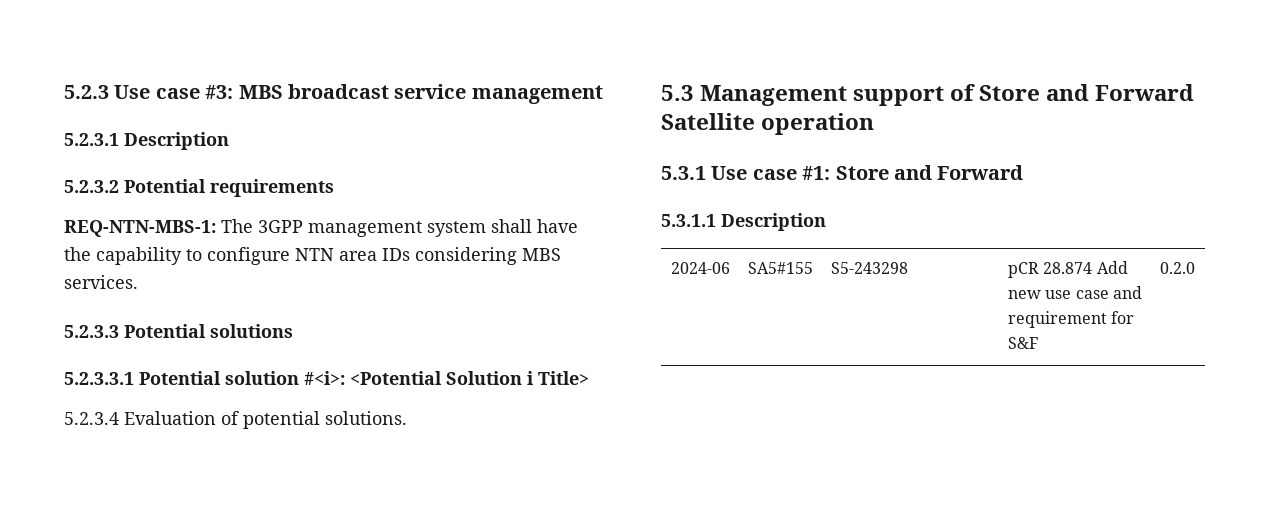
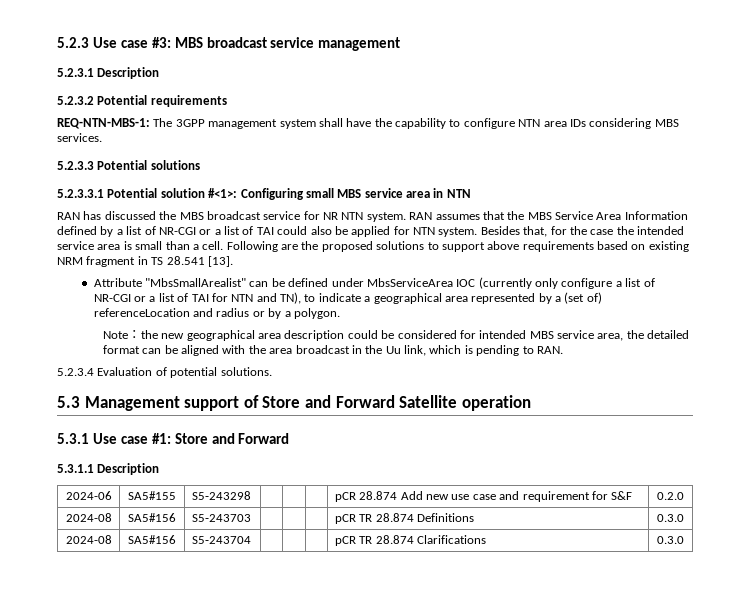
[304,371,589,385] #<i>: <Potential Solution i Title> -> [208,188,471,200] [57,211,688,222] [57,226,684,237] [57,241,689,252] [57,256,233,267] [93,277,655,289] [93,292,602,304] [93,308,340,319] [102,330,690,341] [102,345,563,356] #<1>: Configuring small MBS service area in NTN // RAN has discussed the MBS broadcast service for NR NTN system. RAN assumes that the MBS Service Area Information defined by a list of NR-CGI or a list of TAI could also be applied for NTN system. Besides that, for the case the intended service area is small than a cell. Following are the proposed solutions to support above requirements based on existing NRM fragment in TS 28.541 [13]. // Attribute "MbsSmallArealist" can be defined under MbsServiceArea IOC (currently only configure a list of NR-CGI or a list of TAI for NTN and TN), to indicate a geographical area represented by a (set of) referenceLocation and radius or by a polygon. // Note：the new geographical area description could be considered for intended MBS service area, the detailed format can be aligned with the area broadcast in the Uu link, which is pending to RAN.
(1195, 268) none -> [65,513,112,522] [128,513,176,522] [191,514,251,522] [334,513,475,524] [657,514,684,522] [65,535,112,544] [128,535,176,544] [191,536,251,544] [334,535,487,546] [657,536,684,544] // 2024-08 | SA5#156 | S5‑243703 | | | | pCR TR 28.874 Definitions | 0.3.0 // 2024-08 | SA5#156 | S5‑243704 | | | | pCR TR 28.874 Clarifications | 0.3.0

